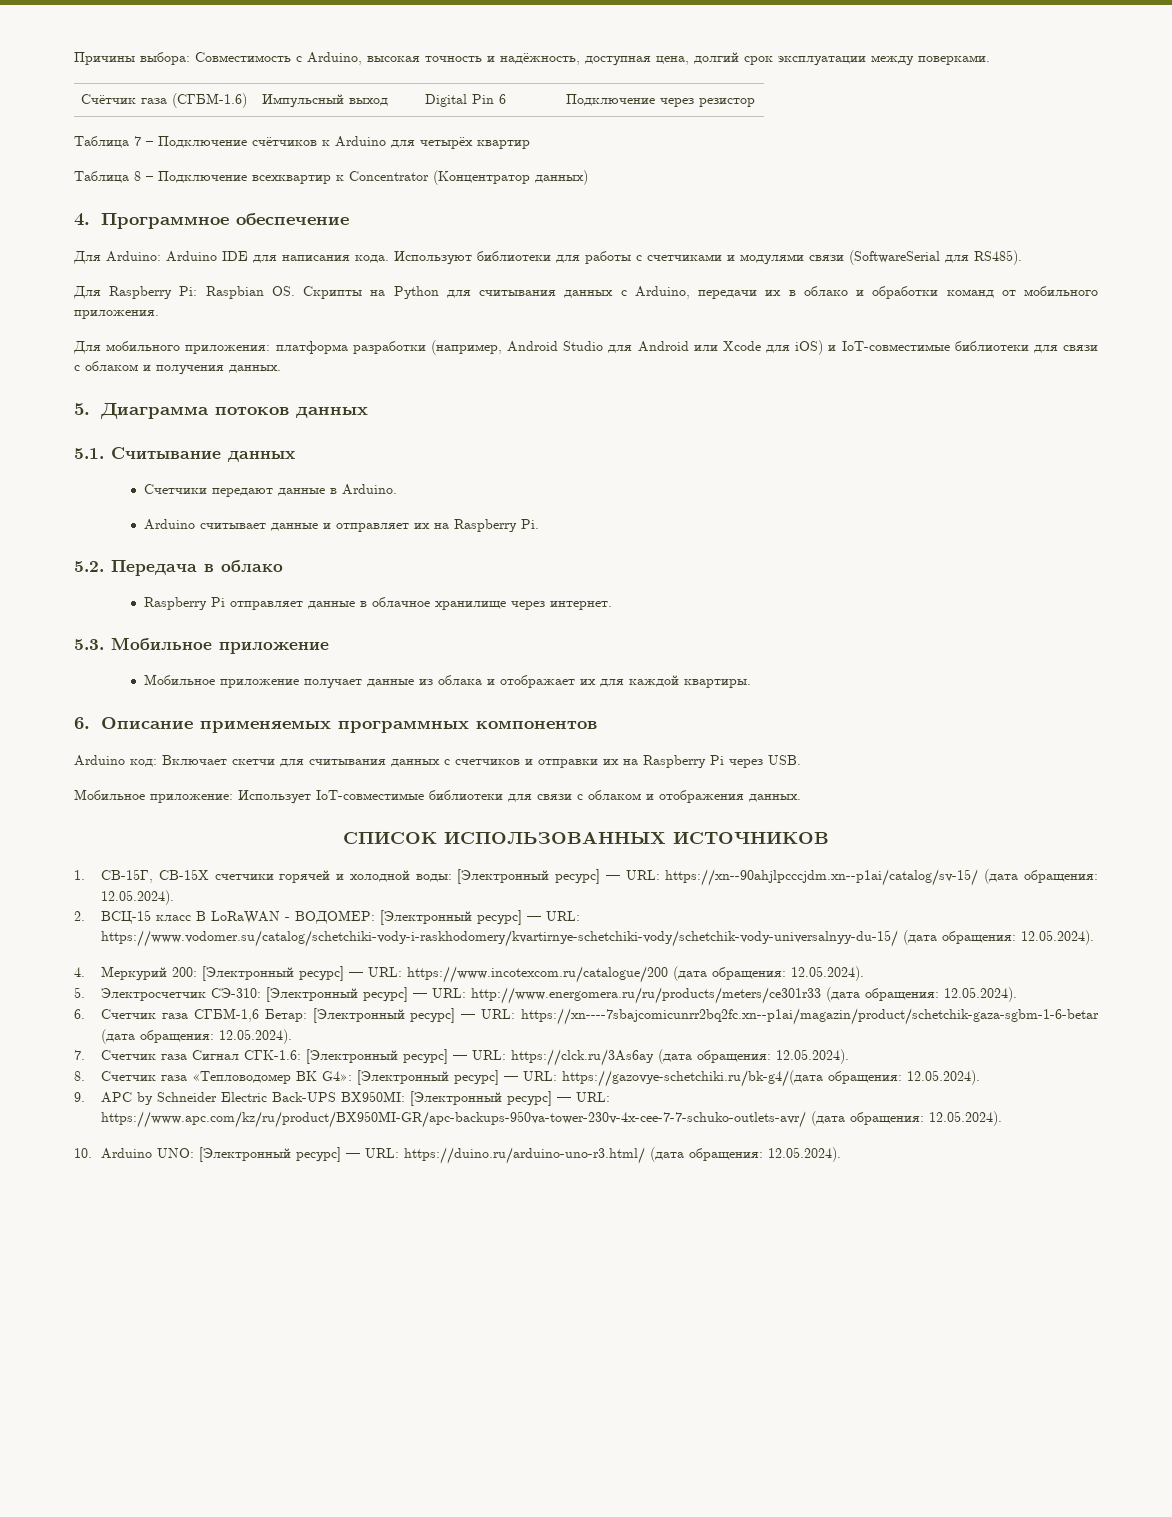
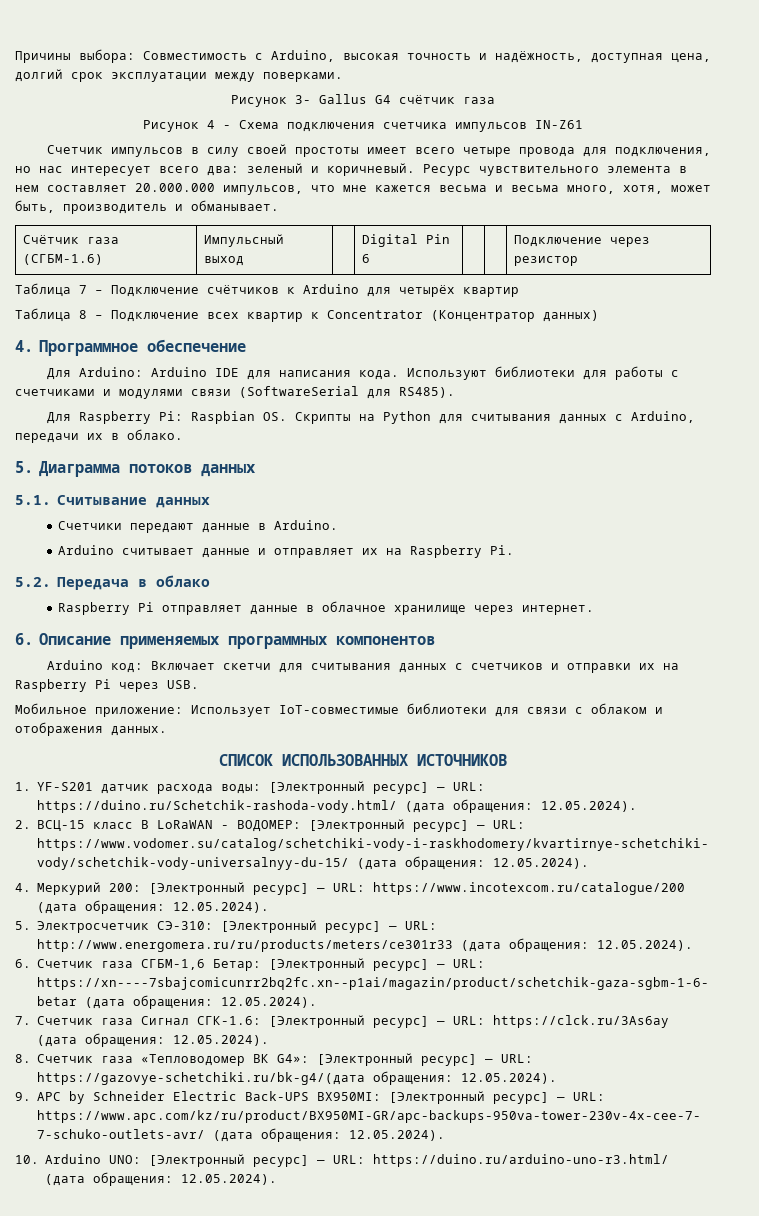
(990, 60) none -> [231,94,495,107] [143,120,583,132] [46,144,711,157] [15,163,687,176] [15,183,711,195] [15,200,279,214] // Рисунок 3- Gallus G4 счётчик газа // Рисунок 4 - Схема подключения счетчика импульсов IN-Z61 // Счетчик импульсов в силу своей простоты имеет всего четыре провода для подключения, но нас интересует всего два: зеленый и коричневый. Ресурс чувствительного элемента в нем составляет 20.000.000 импульсов, что мне кажется весьма и весьма много, хотя, может быть, производитель и обманывает.
[252,175,331,184] всехквартир -> [207,312,303,322] всех квартир
[803,286,1098,299] [74,310,159,319] [73,340,1098,355] [74,361,281,375] облако и обработки команд от мобильного приложения. // Для мобильного приложения: платформа разработки (например, Android Studio для Android или Xcode для iOS) и IoT-совместимые библиотеки для связи с облаком и получения данных. -> [127,429,183,440] облако.
[74,637,329,654] [143,674,751,689] // 5.3. Мобильное приложение // Мобильное приложение получает данные из облака и отображает их для каждой квартиры. -> (595, 610) none
[101,869,410,883] СВ-15Г, СВ-15Х счетчики горячей и холодной -> [37,782,214,794] YF-S201 датчик расхода
[665,869,979,886] https://xn--90ahjlpcccjdm.xn--p1ai/catalog/sv-15/ -> [37,800,398,813] https://duino.ru/Schetchik-rashoda-vody.html/

